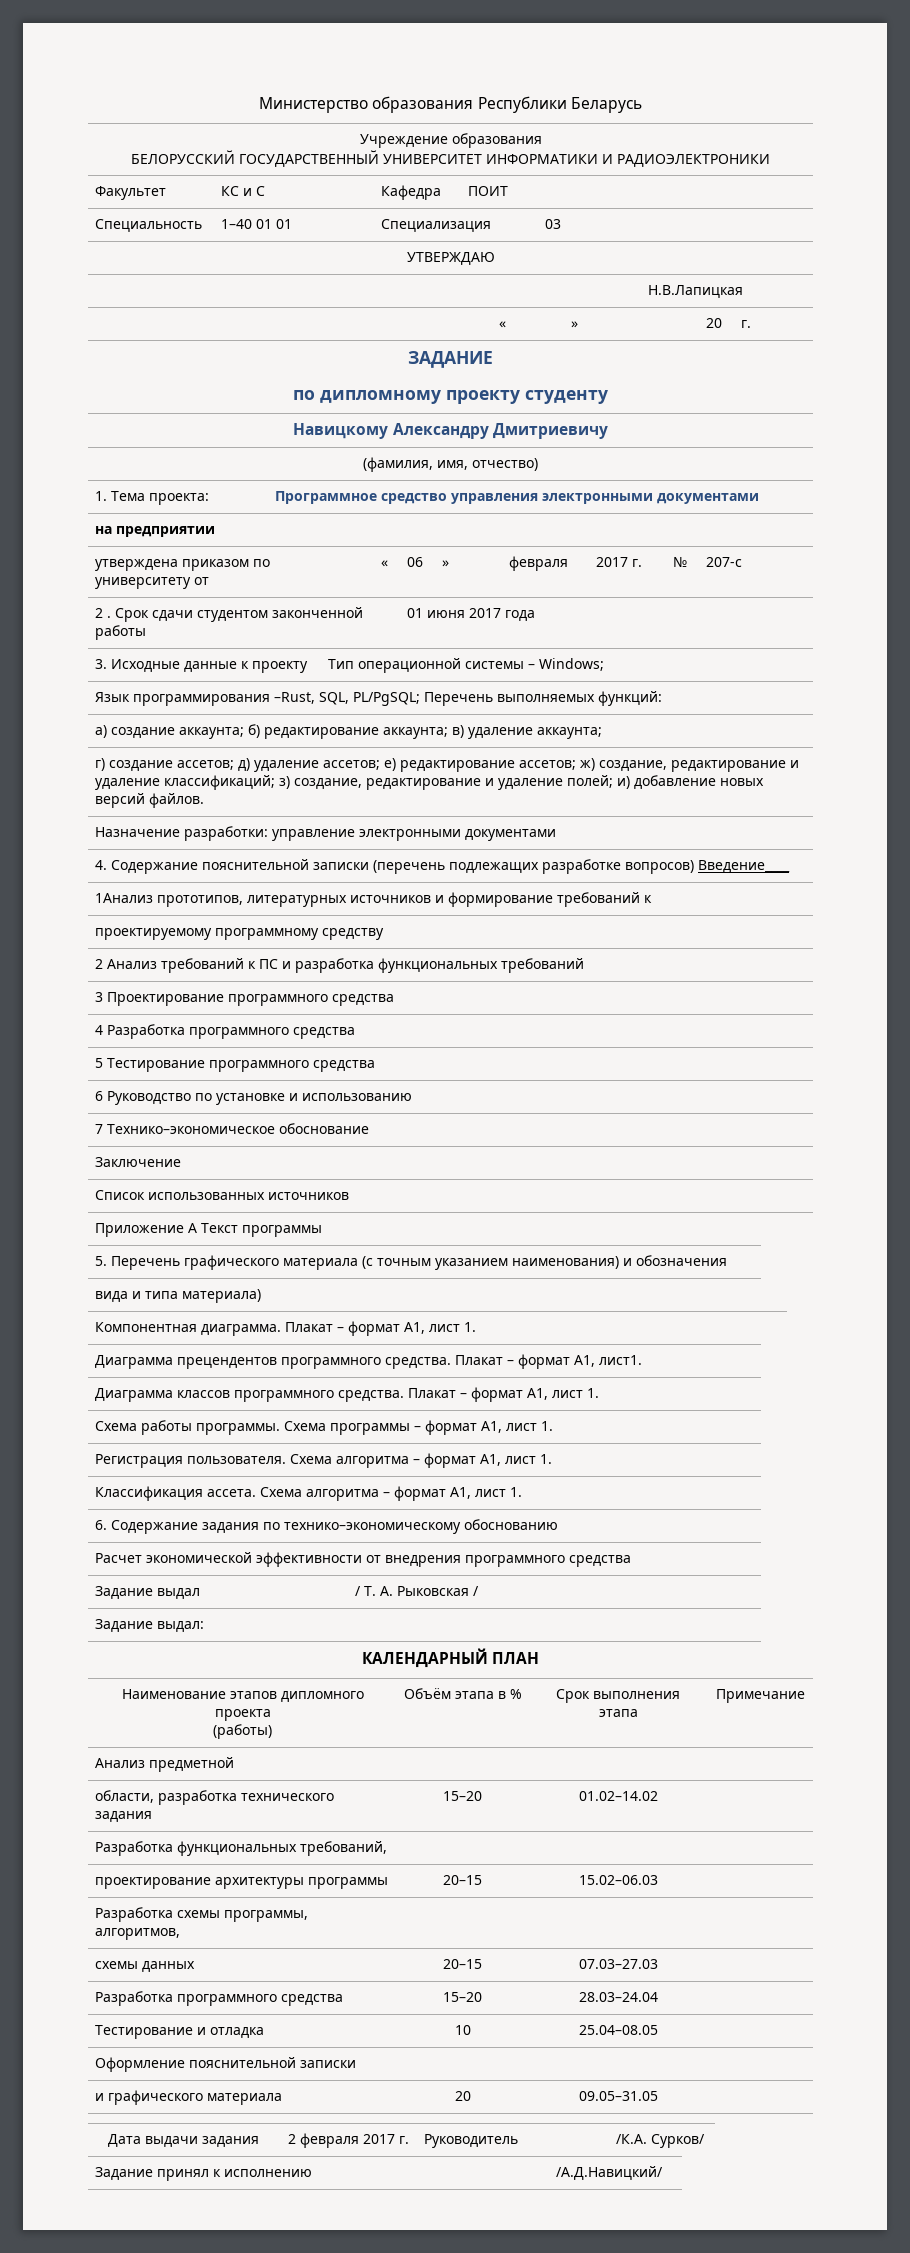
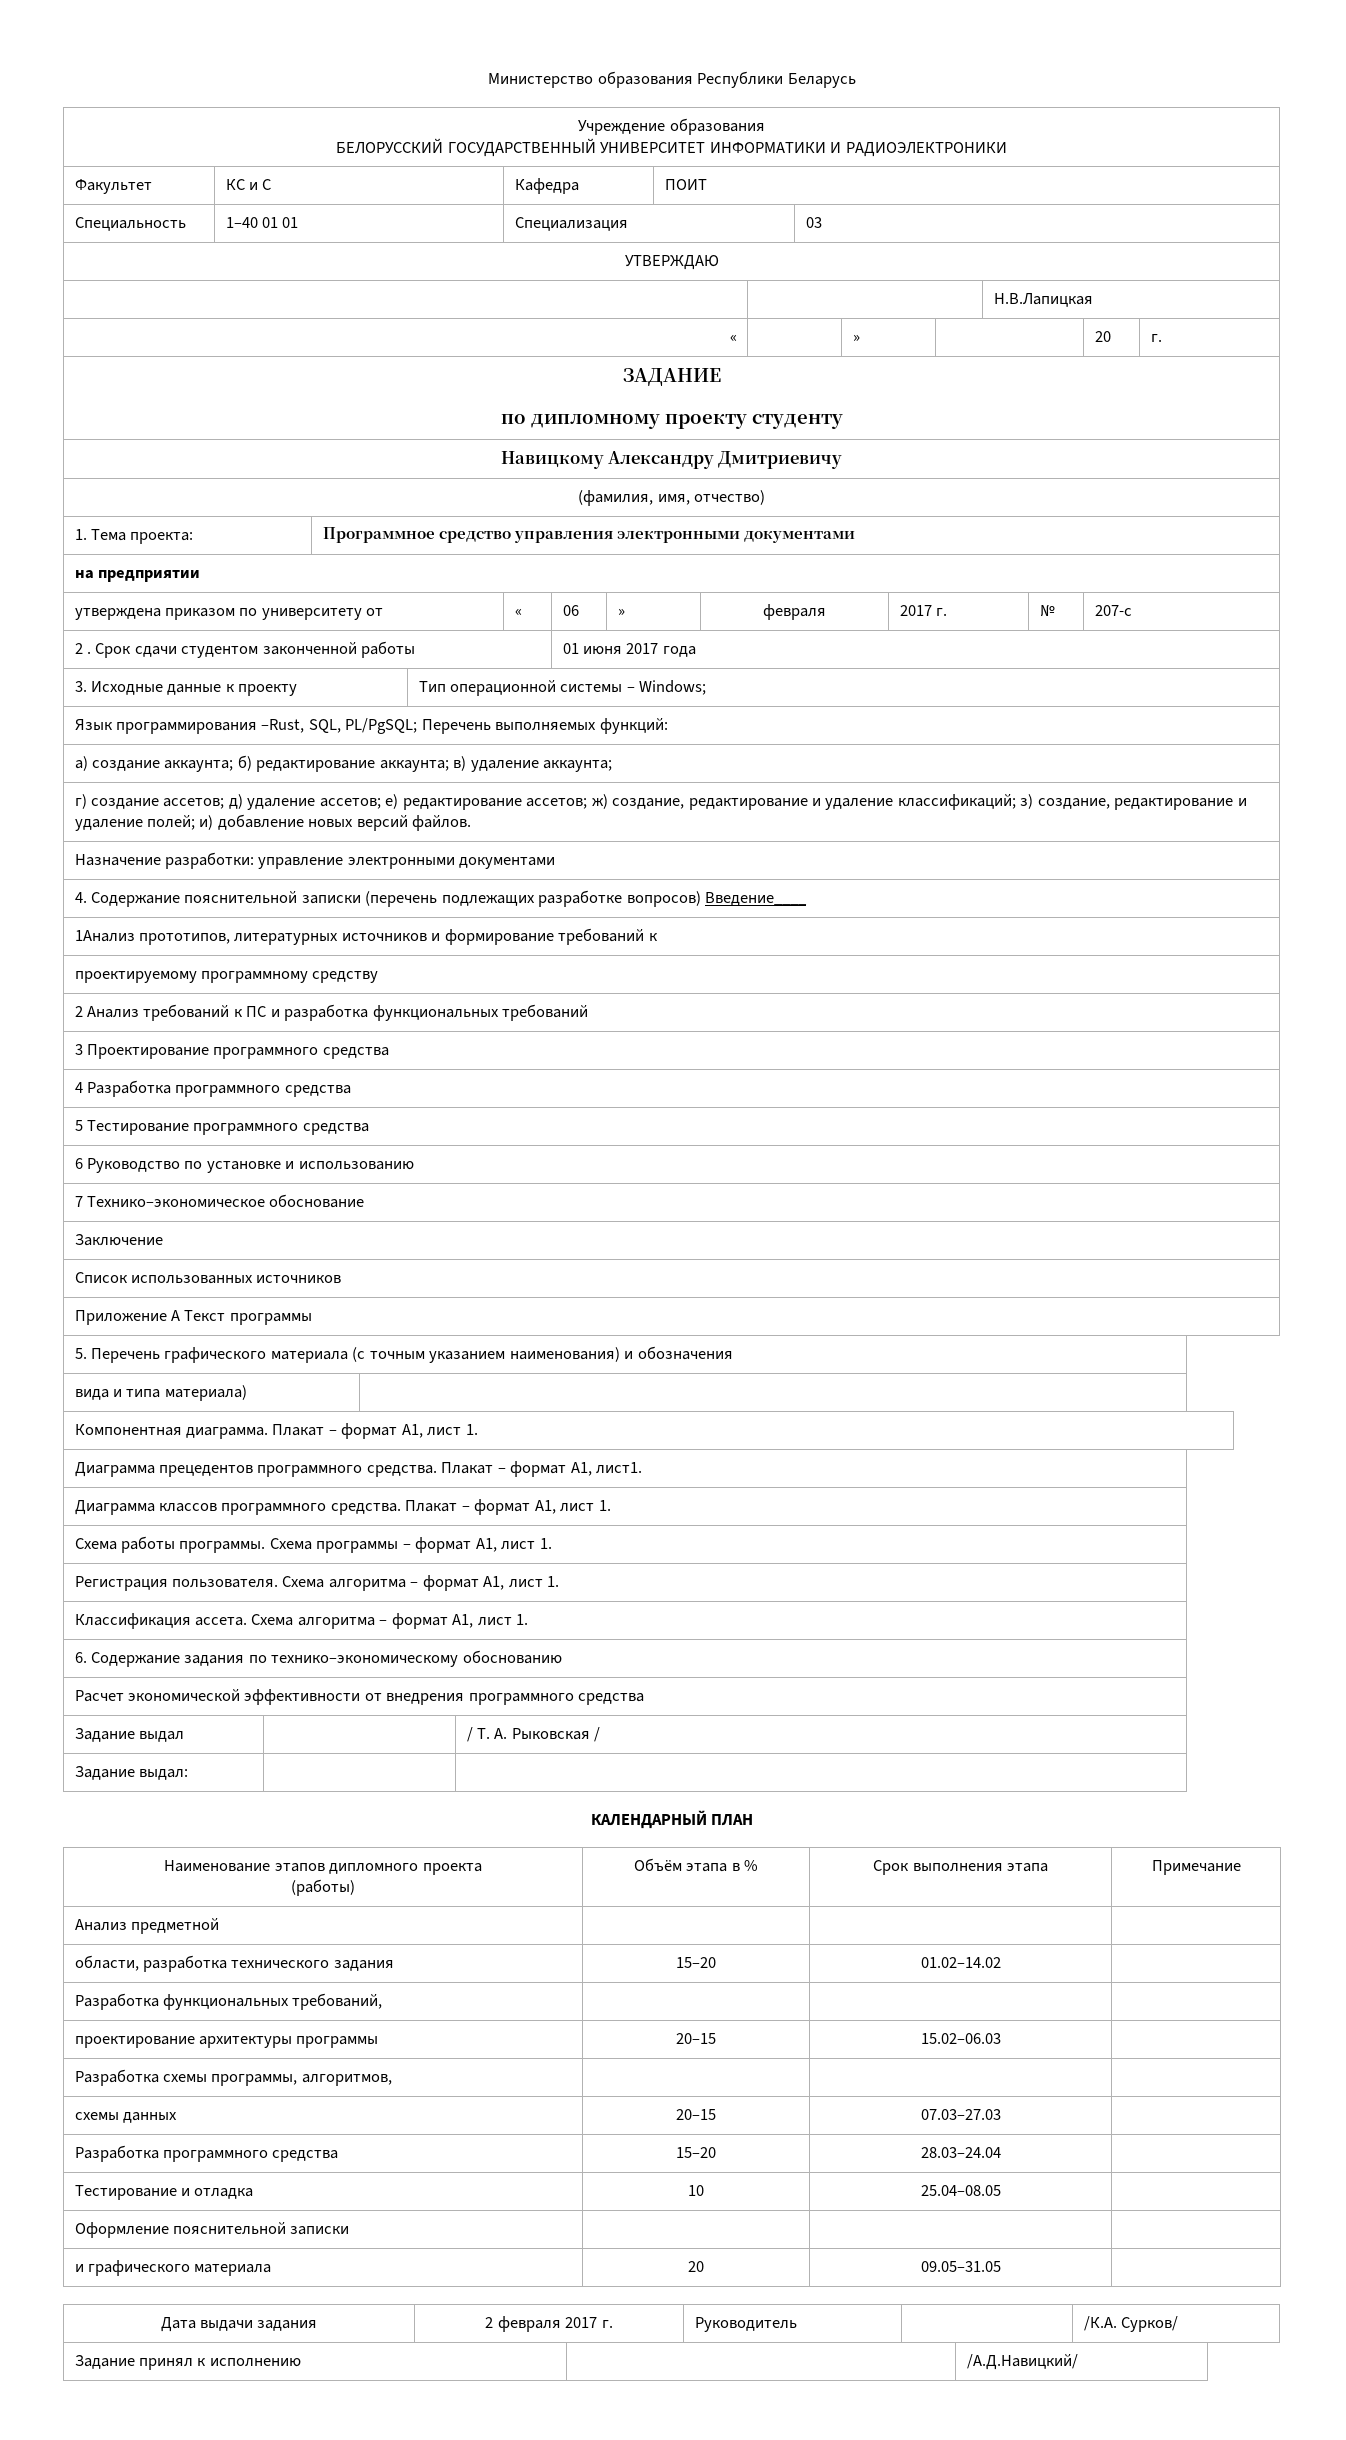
[177,1357,278,1369] прецендентов -> [158,1465,253,1477] прецедентов

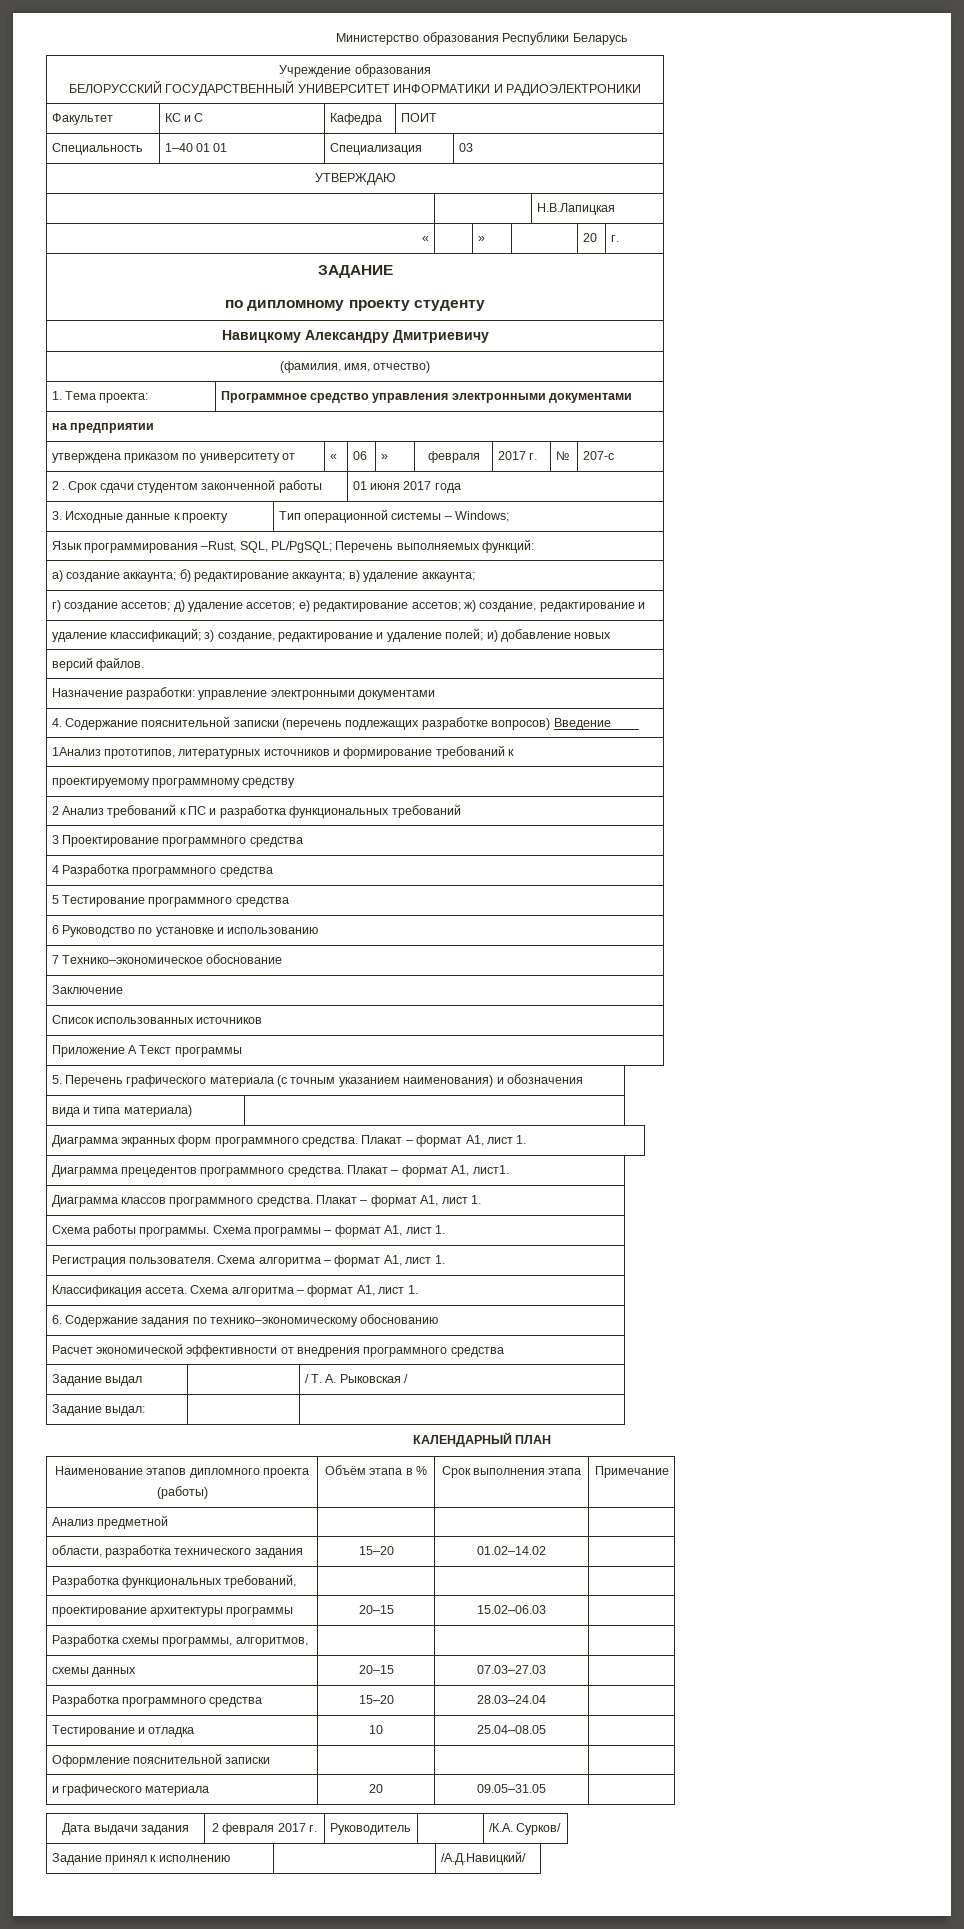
(821, 802) none -> (646, 605) //
(354, 823) none -> (612, 635) //
[74,1424,268,1439] Компонентная диаграмма. -> [51,1135,359,1147] Диаграмма экранных форм программного средства.

